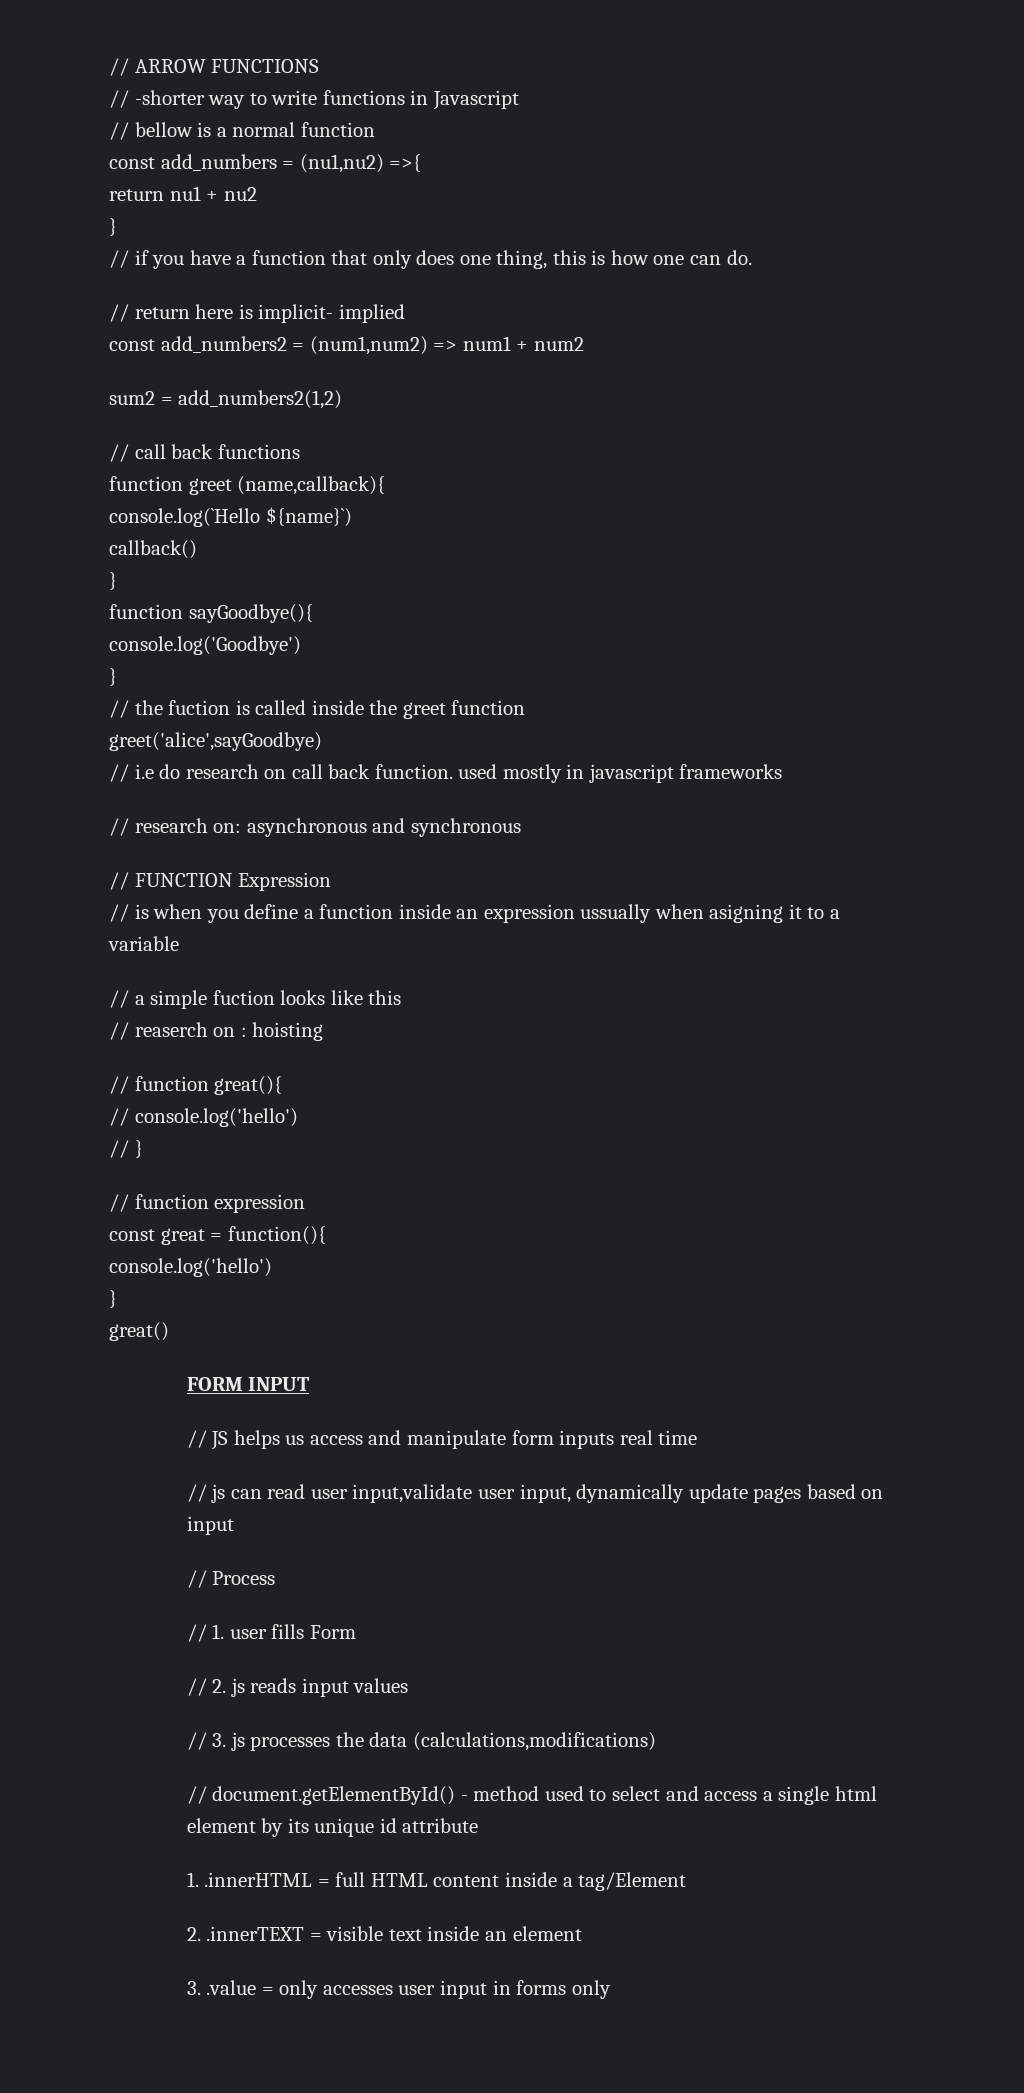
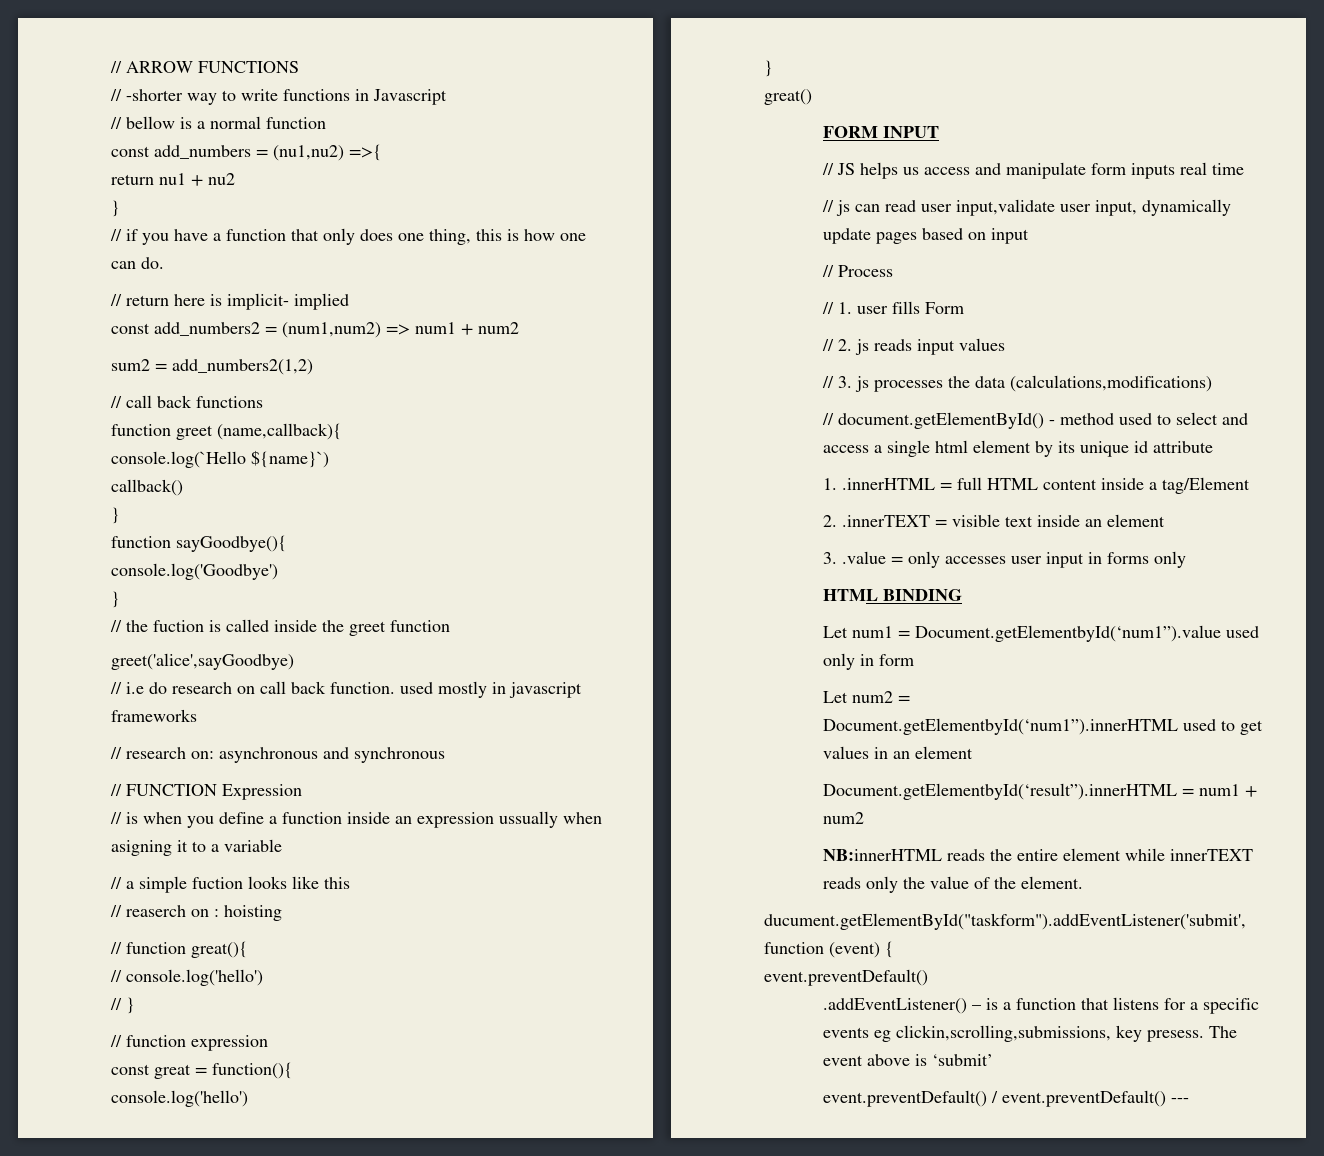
(611, 1989) none -> [823,589,963,601] [823,625,1260,642] [823,653,915,670] [823,691,911,703] [823,718,1264,735] [823,746,974,759] [823,783,1258,800] [823,812,865,824] [823,848,1254,861] [823,876,1084,893] [764,913,1246,930] [764,941,894,958] [764,969,928,986] [823,997,1260,1014] [823,1025,1238,1042] [823,1054,994,1066] [823,1090,1190,1107] // HTML BINDING // Let num1 = Document.getElementbyId(‘num1”).value used only in form // Let num2 = Document.getElementbyId(‘num1”).innerHTML used to get values in an element // Document.getElementbyId(‘result”).innerHTML = num1 + num2 // NB:innerHTML reads the entire element while innerTEXT reads only the value of the element. // ducument.getElementById("taskform").addEventListener('submit', function (event) { // event.preventDefault() // .addEventListener() – is a function that listens for a specific events eg clickin,scrolling,submissions, key presess. The event above is ‘submit’ // event.preventDefault() / event.preventDefault() ---

